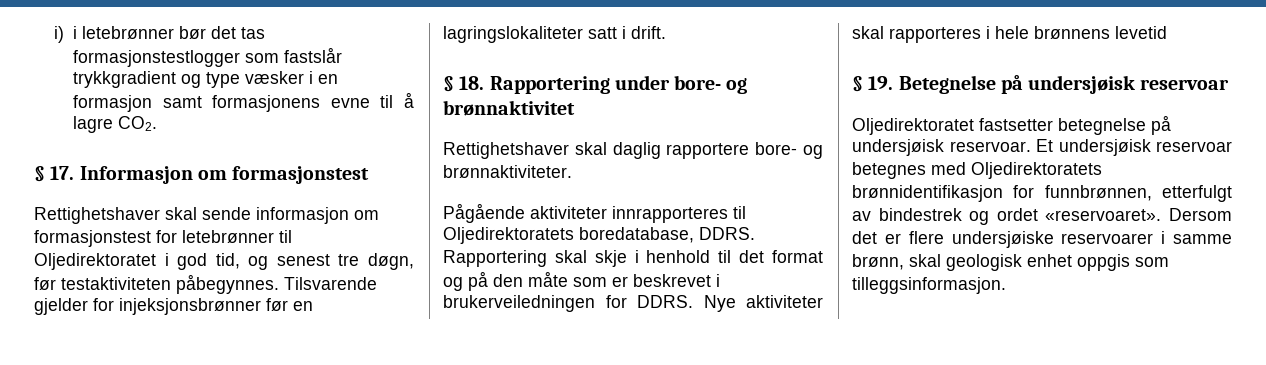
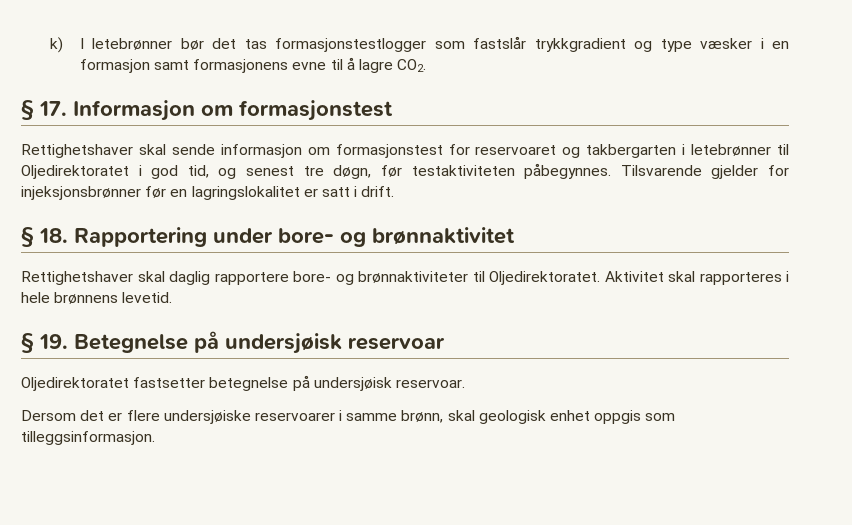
[53,26,78,43] i) i -> [50,37,84,53] k) I
(177, 236) none -> [475,144,686,158] reservoaret og takbergarten i
[443,26,583,43] lagringslokaliteter -> [191,186,318,200] lagringslokalitet er
[443,165,572,178] [443,203,746,223] [443,227,755,244] [443,250,823,267] [443,271,720,291] [443,295,823,312] brønnaktiviteter. // Pågående aktiviteter innrapporteres til Oljedirektoratets boredatabase, DDRS. Rapportering skal skje i henhold til det format og på den måte som er beskrevet i brukerveiledningen for DDRS. Nye aktiviteter -> [358,271,664,285] brønnaktiviteter til Oljedirektoratet. Aktivitet
[1115,26,1167,39] levetid -> [122,292,173,303] levetid.
[1036,139,1232,156] [852,162,1102,179] [852,185,1232,202] [852,208,1162,225] Et undersjøisk reservoar betegnes med Oljedirektoratets brønnidentifikasjon for funnbrønnen, etterfulgt av bindestrek og ordet «reservoaret». -> (465, 383) //

